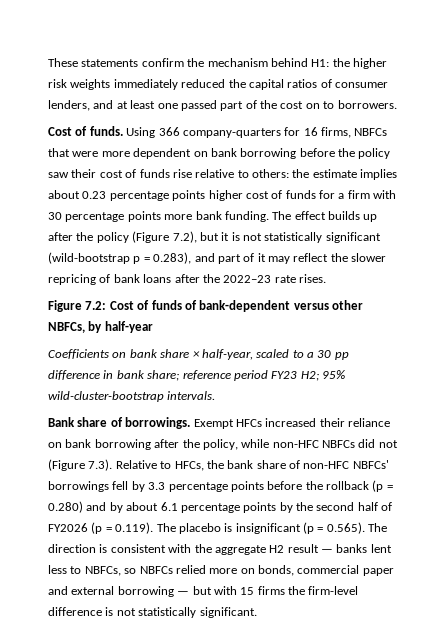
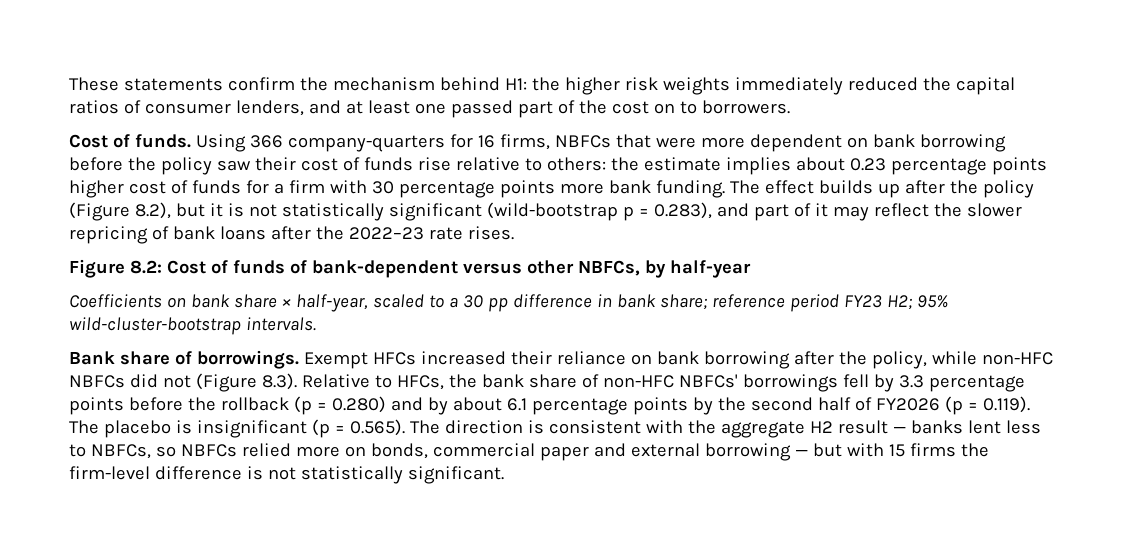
[172,231,197,243] 7.2), -> [134,202,171,219] 8.2),
[85,301,107,310] 7.2: -> [129,260,162,274] 8.2:
[88,459,113,471] 7.3). -> [261,373,297,390] 8.3).

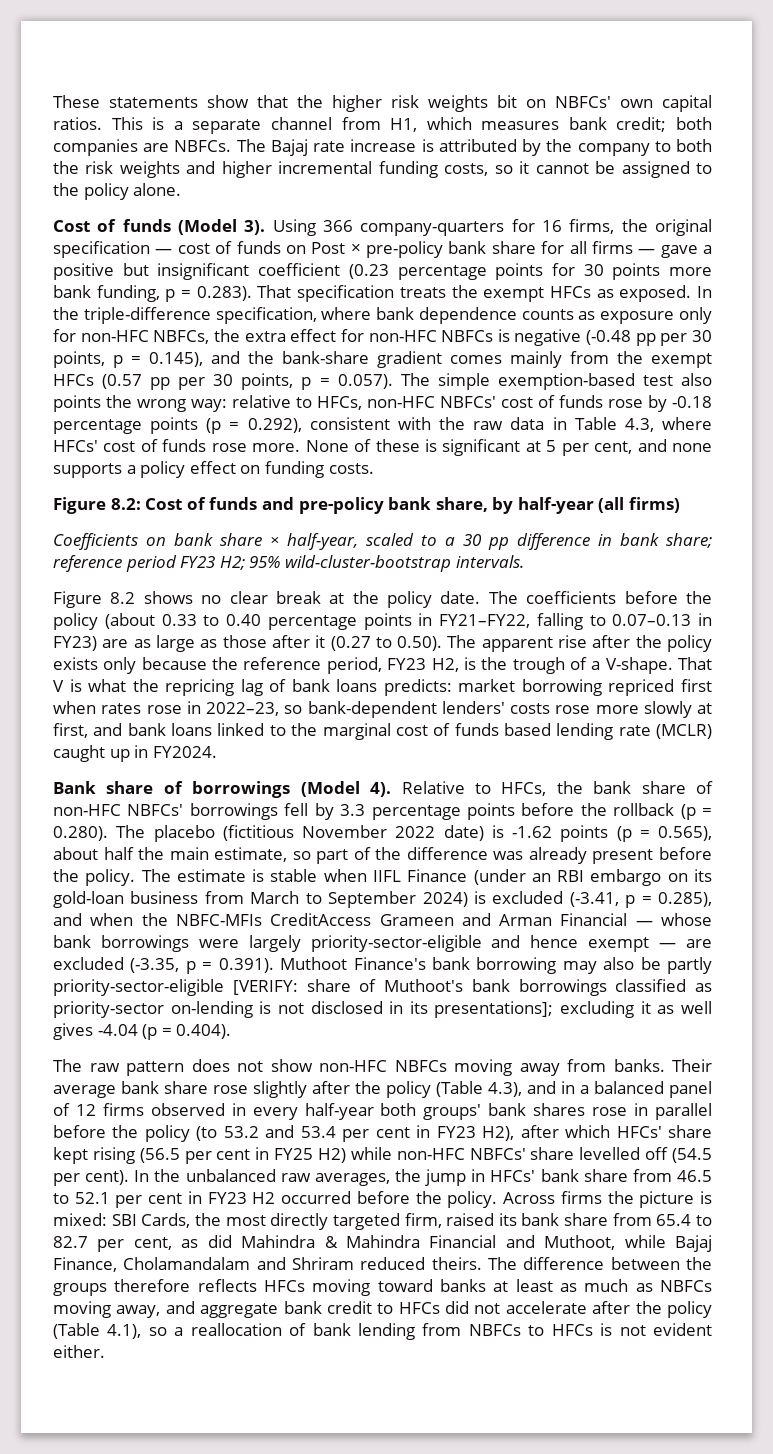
[227,77,1015,95] [69,100,790,118] [69,134,191,148] confirm the mechanism behind H1: the higher risk weights immediately reduced the capital ratios of consumer lenders, and at least one passed part of the cost on to borrowers. // Cost of funds. -> [207,95,712,112] [53,117,712,134] [53,139,712,156] [53,161,712,178] [53,183,182,200] [53,219,266,235] show that the higher risk weights bit on NBFCs' own capital ratios. This is a separate channel from H1, which measures bank credit; both companies are NBFCs. The Bajaj rate increase is attributed by the company to both the risk weights and higher incremental funding costs, so it cannot be assigned to the policy alone. // Cost of funds (Model 3).
[554,134,1006,152] [69,157,1047,175] [69,180,1034,198] [69,202,1022,221] [69,226,514,244] NBFCs that were more dependent on bank borrowing before the policy saw their cost of funds rise relative to others: the estimate implies about 0.23 percentage points higher cost of funds for a firm with 30 percentage points more bank funding. The effect builds up after the policy (Figure 8.2), but it is not statistically significant (wild-bootstrap p = 0.283), and part of it may reflect the slower repricing of bank loans after the 2022–23 rate rises. -> [621,219,712,236] [53,241,712,258] [53,263,713,280] [53,285,712,302] [53,307,712,324] [53,329,712,346] [53,351,712,368] [53,373,712,390] [53,395,712,412] [53,417,713,434] [53,439,712,456] [53,461,374,478] the original specification — cost of funds on Post × pre-policy bank share for all firms — gave a positive but insignificant coefficient (0.23 percentage points for 30 points more bank funding, p = 0.283). That specification treats the exempt HFCs as exposed. In the triple-difference specification, where bank dependence counts as exposure only for non-HFC NBFCs, the extra effect for non-HFC NBFCs is negative (-0.48 pp per 30 points, p = 0.145), and the bank-share gradient comes mainly from the exempt HFCs (0.57 pp per 30 points, p = 0.057). The simple exemption-based test also points the wrong way: relative to HFCs, non-HFC NBFCs' cost of funds rose by -0.18 percentage points (p = 0.292), consistent with the raw data in Table 4.3, where HFCs' cost of funds rose more. None of these is significant at 5 per cent, and none supports a policy effect on funding costs.
[289,260,640,278] of bank-dependent versus other NBFCs, -> [261,497,488,514] and pre-policy bank share,
(751, 269) none -> [598,497,681,513] (all firms)
[69,350,1053,369] [69,373,297,392] Bank share of borrowings. Exempt HFCs increased their reliance on bank borrowing after the policy, while non-HFC NBFCs did not (Figure 8.3). -> [53,591,712,608] [53,613,712,630] [53,635,712,652] [53,657,712,674] [53,679,712,696] [53,701,712,718] [53,723,712,740] [53,745,217,762] [53,781,392,798] Figure 8.2 shows no clear break at the policy date. The coefficients before the policy (about 0.33 to 0.40 percentage points in FY21–FY22, falling to 0.07–0.13 in FY23) are as large as those after it (0.27 to 0.50). The apparent rise after the policy exists only because the reference period, FY23 H2, is the trough of a V-shape. That V is what the repricing lag of bank loans predicts: market borrowing repriced first when rates rose in 2022–23, so bank-dependent lenders' costs rose more slowly at first, and bank loans linked to the marginal cost of funds based lending rate (MCLR) caught up in FY2024. // Bank share of borrowings (Model 4).
[331,396,1030,415] [69,419,1041,438] [69,443,989,461] [69,466,504,484] 0.280) and by about 6.1 percentage points by the second half of FY2026 (p = 0.119). The placebo is insignificant (p = 0.565). The direction is consistent with the aggregate H2 result — banks lent less to NBFCs, so NBFCs relied more on bonds, commercial paper and external borrowing — but with 15 firms the firm-level difference is not statistically significant. -> [53,825,712,842] [53,847,712,864] [53,869,713,886] [53,891,712,908] [53,913,712,926] [53,935,712,952] [53,957,712,974] [53,979,712,996] [53,1001,712,1018] [53,1023,232,1040] [53,1059,712,1076] [53,1081,712,1098] [53,1103,712,1120] [53,1125,712,1142] [53,1147,712,1164] [53,1169,712,1186] [53,1191,712,1208] [53,1213,712,1230] [53,1235,712,1252] [53,1257,712,1272] [53,1279,712,1296] [53,1301,712,1318] [53,1323,712,1340] [53,1345,105,1358] 0.280). The placebo (fictitious November 2022 date) is -1.62 points (p = 0.565), about half the main estimate, so part of the difference was already present before the policy. The estimate is stable when IIFL Finance (under an RBI embargo on its gold-loan business from March to September 2024) is excluded (-3.41, p = 0.285), and when the NBFC-MFIs CreditAccess Grameen and Arman Financial — whose bank borrowings were largely priority-sector-eligible and hence exempt — are excluded (-3.35, p = 0.391). Muthoot Finance's bank borrowing may also be partly priority-sector-eligible [VERIFY: share of Muthoot's bank borrowings classified as priority-sector on-lending is not disclosed in its presentations]; excluding it as well gives -4.04 (p = 0.404). // The raw pattern does not show non-HFC NBFCs moving away from banks. Their average bank share rose slightly after the policy (Table 4.3), and in a balanced panel of 12 firms observed in every half-year both groups' bank shares rose in parallel before the policy (to 53.2 and 53.4 per cent in FY23 H2), after which HFCs' share kept rising (56.5 per cent in FY25 H2) while non-HFC NBFCs' share levelled off (54.5 per cent). In the unbalanced raw averages, the jump in HFCs' bank share from 46.5 to 52.1 per cent in FY23 H2 occurred before the policy. Across firms the picture is mixed: SBI Cards, the most directly targeted firm, raised its bank share from 65.4 to 82.7 per cent, as did Mahindra & Mahindra Financial and Muthoot, while Bajaj Finance, Cholamandalam and Shriram reduced theirs. The difference between the groups therefore reflects HFCs moving toward banks at least as much as NBFCs moving away, and aggregate bank credit to HFCs did not accelerate after the policy (Table 4.1), so a reallocation of bank lending from NBFCs to HFCs is not evident either.

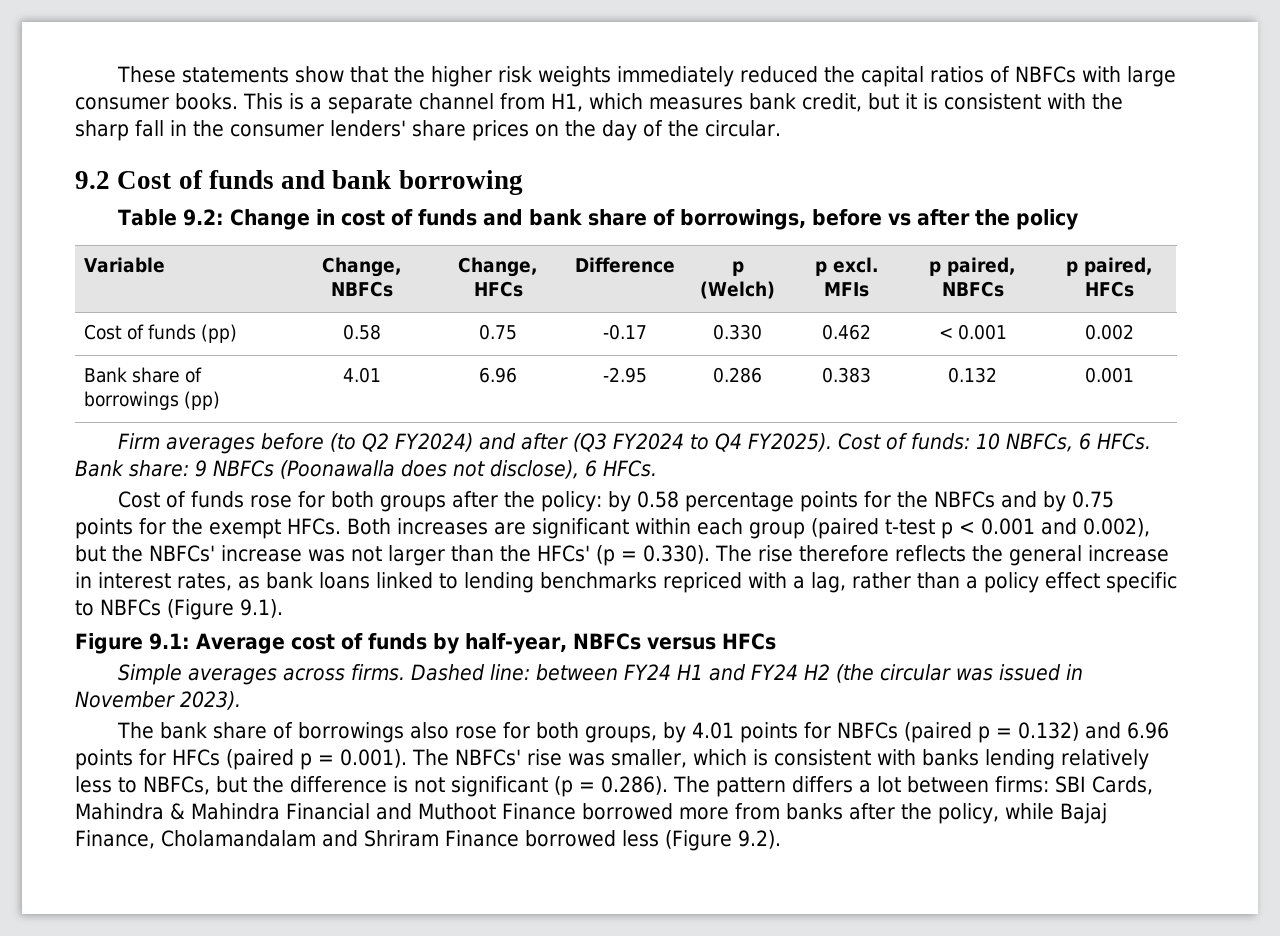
[497,95,712,112] [53,117,102,130] bit on NBFCs' own capital ratios. -> [617,66,1177,87] [75,93,238,110] immediately reduced the capital ratios of NBFCs with large consumer books.
[616,117,712,132] [53,139,712,156] [53,161,712,178] [53,183,182,200] [53,219,712,236] [53,241,712,258] [53,263,713,280] [53,285,712,302] [53,307,712,324] [53,329,712,346] [53,351,712,368] [53,373,712,390] [53,395,712,412] [53,417,713,434] [53,439,712,456] [53,461,374,478] [53,497,681,514] [53,533,712,550] [53,555,524,572] [53,591,712,608] [53,613,712,630] [53,635,712,652] [53,657,712,674] [53,679,712,696] [53,701,712,718] [53,723,712,740] [53,745,217,762] [53,781,713,798] [53,803,712,820] [53,825,712,842] [53,847,712,864] [53,869,713,886] [53,891,712,908] [53,913,712,926] [53,935,712,952] [53,957,712,974] [53,979,712,996] [53,1001,712,1018] [53,1023,232,1040] [53,1059,712,1076] [53,1081,712,1098] [53,1103,712,1120] [53,1125,712,1142] [53,1147,712,1164] [53,1169,712,1186] [53,1191,712,1208] [53,1213,712,1230] [53,1235,232,1252] credit; both companies are NBFCs. The Bajaj rate increase is attributed by the company to both the risk weights and higher incremental funding costs, so it cannot be assigned to the policy alone. // Cost of funds (Model 3). Using 366 company-quarters for 16 firms, the original specification — cost of funds on Post × pre-policy bank share for all firms — gave a positive but insignificant coefficient (0.23 percentage points for 30 points more bank funding, p = 0.283). That specification treats the exempt HFCs as exposed. In the triple-difference specification, where bank dependence counts as exposure only for non-HFC NBFCs, the extra effect for non-HFC NBFCs is negative (-0.48 pp per 30 points, p = 0.145), and the bank-share gradient comes mainly from the exempt HFCs (0.57 pp per 30 points, p = 0.057). The simple exemption-based test also points the wrong way: relative to HFCs, non-HFC NBFCs' cost of funds rose by -0.18 percentage points (p = 0.292), consistent with the raw data in Table 4.3, where HFCs' cost of funds rose more. None of these is significant at 5 per cent, and none supports a policy effect on funding costs. // Figure 8.2: Cost of funds and pre-policy bank share, by half-year (all firms) // Coefficients on bank share × half-year, scaled to a 30 pp difference in bank share; reference period FY23 H2; 95% wild-cluster-bootstrap intervals. // Figure 8.2 shows no clear break at the policy date. The coefficients before the policy (about 0.33 to 0.40 percentage points in FY21–FY22, falling to 0.07–0.13 in FY23) are as large as those after it (0.27 to 0.50). The apparent rise after the policy exists only because the reference period, FY23 H2, is the trough of a V-shape. That V is what the repricing lag of bank loans predicts: market borrowing repriced first when rates rose in 2022–23, so bank-dependent lenders' costs rose more slowly at first, and bank loans linked to the marginal cost of funds based lending rate (MCLR) caught up in FY2024. // Bank share of borrowings (Model 4). Relative to HFCs, the bank share of non-HFC NBFCs' borrowings fell by 3.3 percentage points before the rollback (p = 0.280). The placebo (fictitious November 2022 date) is -1.62 points (p = 0.565), about half the main estimate, so part of the difference was already present before the policy. The estimate is stable when IIFL Finance (under an RBI embargo on its gold-loan business from March to September 2024) is excluded (-3.41, p = 0.285), and when the NBFC-MFIs CreditAccess Grameen and Arman Financial — whose bank borrowings were largely priority-sector-eligible and hence exempt — are excluded (-3.35, p = 0.391). Muthoot Finance's bank borrowing may also be partly priority-sector-eligible [VERIFY: share of Muthoot's bank borrowings classified as priority-sector on-lending is not disclosed in its presentations]; excluding it as well gives -4.04 (p = 0.404). // The raw pattern does not show non-HFC NBFCs moving away from banks. Their average bank share rose slightly after the policy (Table 4.3), and in a balanced panel of 12 firms observed in every half-year both groups' bank shares rose in parallel before the policy (to 53.2 and 53.4 per cent in FY23 H2), after which HFCs' share kept rising (56.5 per cent in FY25 H2) while non-HFC NBFCs' share levelled off (54.5 per cent). In the unbalanced raw averages, the jump in HFCs' bank share from 46.5 to 52.1 per cent in FY23 H2 occurred before the policy. Across firms the picture is mixed: SBI Cards, the most directly targeted firm, raised its bank share from 65.4 to 82.7 per cent, as did -> [802,93,1123,112] [75,120,781,141] [75,170,523,195] [118,209,1079,230] [84,257,166,273] [321,257,402,277] [330,281,393,297] [458,257,538,277] [473,281,523,297] [574,257,675,273] [731,261,744,276] [700,281,775,299] [814,257,879,276] [824,282,869,297] [929,257,1016,276] [941,281,1004,297] [1066,257,1153,276] [1085,281,1134,297] [84,324,238,343] [342,324,381,340] [479,324,517,340] [602,324,647,340] [713,324,762,340] [822,324,871,340] [938,324,1007,340] [1085,324,1134,340] [84,367,203,383] [84,391,221,410] [342,367,381,383] [479,367,517,383] [602,367,647,383] [713,367,762,383] [822,367,871,383] [948,367,997,383] [1085,367,1134,383] [118,433,1152,454] [75,460,657,479] [118,491,1115,512] [75,518,1150,539] [75,545,1169,566] [75,572,1177,593] [75,599,283,620] [75,633,776,654] [118,664,1084,685] [75,691,241,710] [117,722,1170,743] [75,749,1149,770] [75,776,1153,797] credit, but it is consistent with the sharp fall in the consumer lenders' share prices on the day of the circular. // 9.2 Cost of funds and bank borrowing // Table 9.2: Change in cost of funds and bank share of borrowings, before vs after the policy // Variable | Change, NBFCs | Change, HFCs | Difference | p (Welch) | p excl. MFIs | p paired, NBFCs | p paired, HFCs // Cost of funds (pp) | 0.58 | 0.75 | -0.17 | 0.330 | 0.462 | < 0.001 | 0.002 // Bank share of borrowings (pp) | 4.01 | 6.96 | -2.95 | 0.286 | 0.383 | 0.132 | 0.001 // Firm averages before (to Q2 FY2024) and after (Q3 FY2024 to Q4 FY2025). Cost of funds: 10 NBFCs, 6 HFCs. Bank share: 9 NBFCs (Poonawalla does not disclose), 6 HFCs. // Cost of funds rose for both groups after the policy: by 0.58 percentage points for the NBFCs and by 0.75 points for the exempt HFCs. Both increases are significant within each group (paired t-test p < 0.001 and 0.002), but the NBFCs' increase was not larger than the HFCs' (p = 0.330). The rise therefore reflects the general increase in interest rates, as bank loans linked to lending benchmarks repriced with a lag, rather than a policy effect specific to NBFCs (Figure 9.1). // Figure 9.1: Average cost of funds by half-year, NBFCs versus HFCs // Simple averages across firms. Dashed line: between FY24 H1 and FY24 H2 (the circular was issued in November 2023). // The bank share of borrowings also rose for both groups, by 4.01 points for NBFCs (paired p = 0.132) and 6.96 points for HFCs (paired p = 0.001). The NBFCs' rise was smaller, which is consistent with banks lending relatively less to NBFCs, but the difference is not significant (p = 0.286). The pattern differs a lot between firms: SBI Cards,
[544,1235,616,1250] Muthoot, -> [417,803,999,824] Muthoot Finance borrowed more from banks after the policy,
[360,1257,712,1270] [53,1279,712,1296] [53,1301,712,1318] [53,1323,712,1340] [53,1345,105,1358] reduced theirs. The difference between the groups therefore reflects HFCs moving toward banks at least as much as NBFCs moving away, and aggregate bank credit to HFCs did not accelerate after the policy (Table 4.1), so a reallocation of bank lending from NBFCs to HFCs is not evident either. -> [444,830,781,851] Finance borrowed less (Figure 9.2).

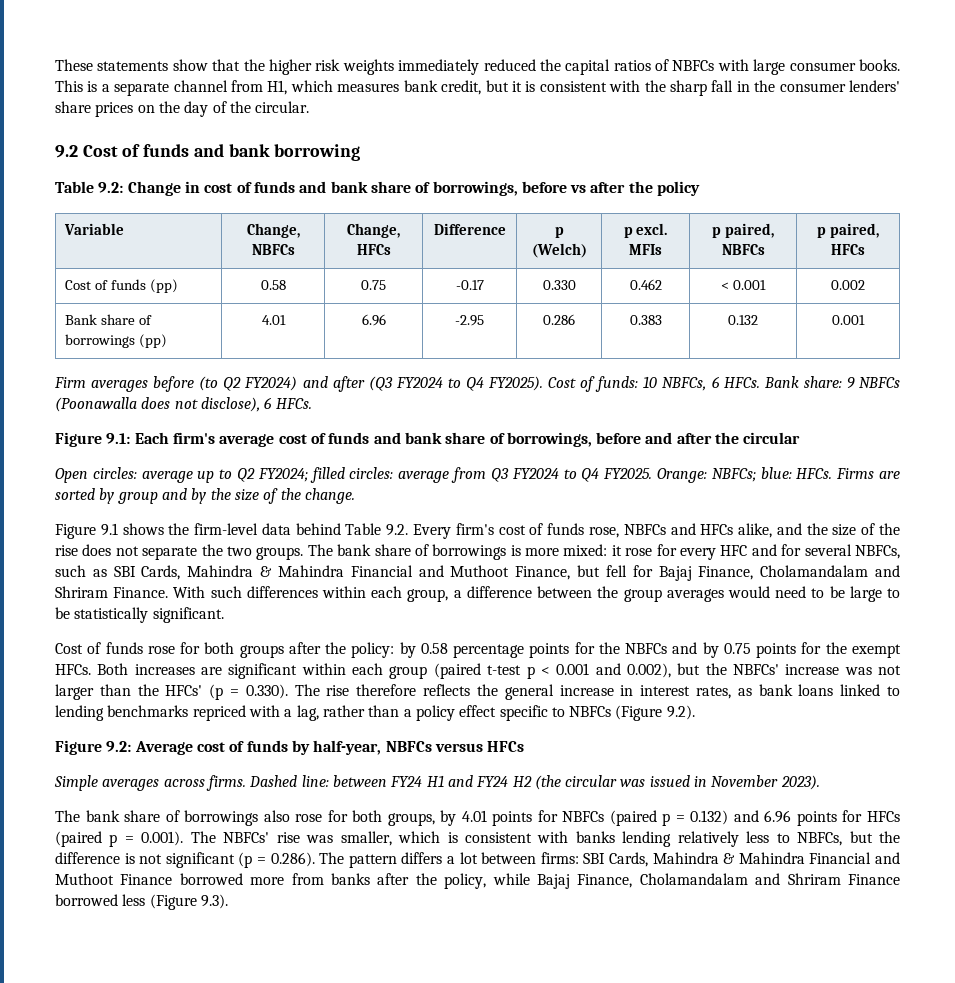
(657, 468) none -> [55,432,801,447] [55,467,901,483] [55,488,355,504] [55,523,900,539] [55,544,901,560] [55,565,901,581] [55,586,901,602] [55,607,224,623] // Figure 9.1: Each firm's average cost of funds and bank share of borrowings, before and after the circular // Open circles: average up to Q2 FY2024; filled circles: average from Q3 FY2024 to Q4 FY2025. Orange: NBFCs; blue: HFCs. Firms are sorted by group and by the size of the change. // Figure 9.1 shows the firm-level data behind Table 9.2. Every firm's cost of funds rose, NBFCs and HFCs alike, and the size of the rise does not separate the two groups. The bank share of borrowings is more mixed: it rose for every HFC and for several NBFCs, such as SBI Cards, Mahindra & Mahindra Financial and Muthoot Finance, but fell for Bajaj Finance, Cholamandalam and Shriram Finance. With such differences within each group, a difference between the group averages would need to be large to be statistically significant.
[239,599,283,618] [75,633,190,654] 9.1). // Figure 9.1: -> [666,705,695,720] [55,740,132,755] 9.2). // Figure 9.2:
[737,830,781,849] 9.2). -> [200,894,228,909] 9.3).

